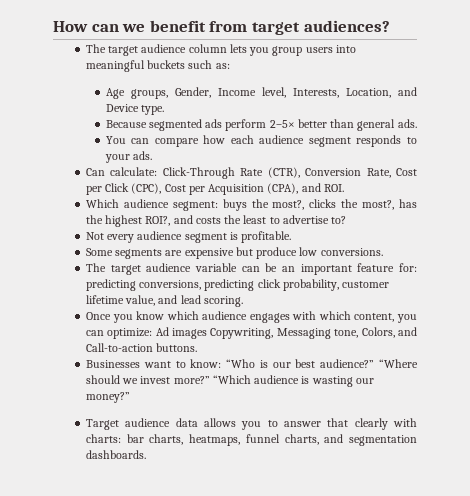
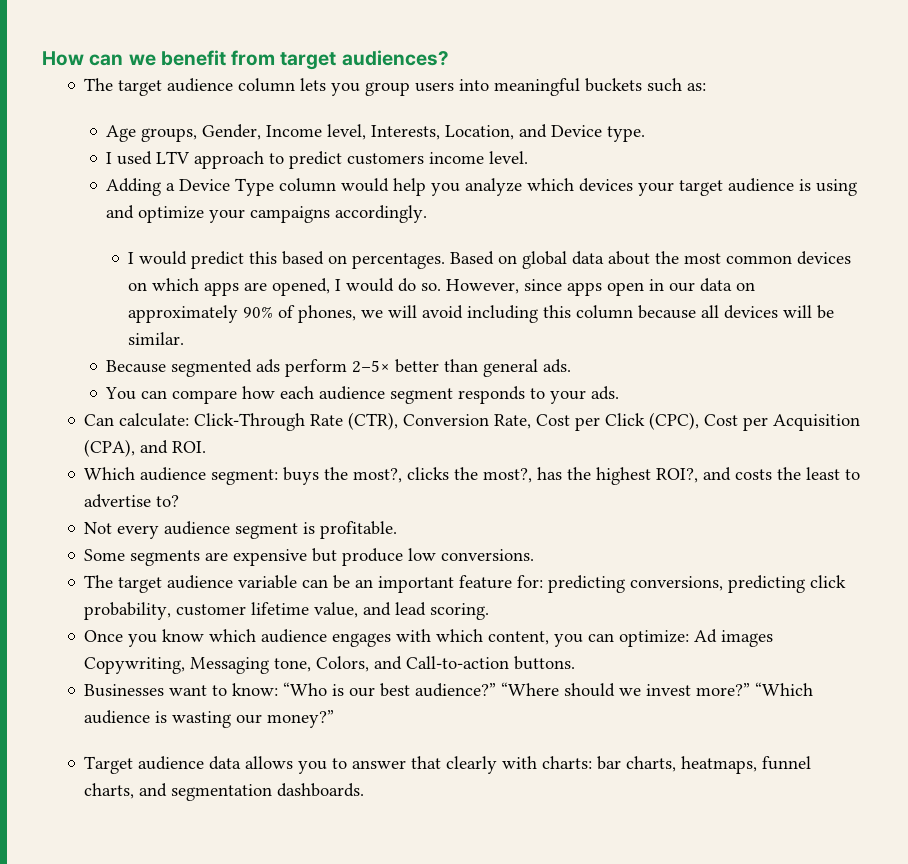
(164, 110) none -> [106,151,529,169] [106,178,858,196] [106,205,428,223] [128,251,852,269] [128,278,756,296] [128,305,835,323] [128,332,185,345] // I used LTV approach to predict customers income level. // Adding a Device Type column would help you analyze which devices your target audience is using and optimize your campaigns accordingly. // I would predict this based on percentages. Based on global data about the most common devices on which apps are opened, I would do so. However, since apps open in our data on approximately 90% of phones, we will avoid including this column because all devices will be similar.

